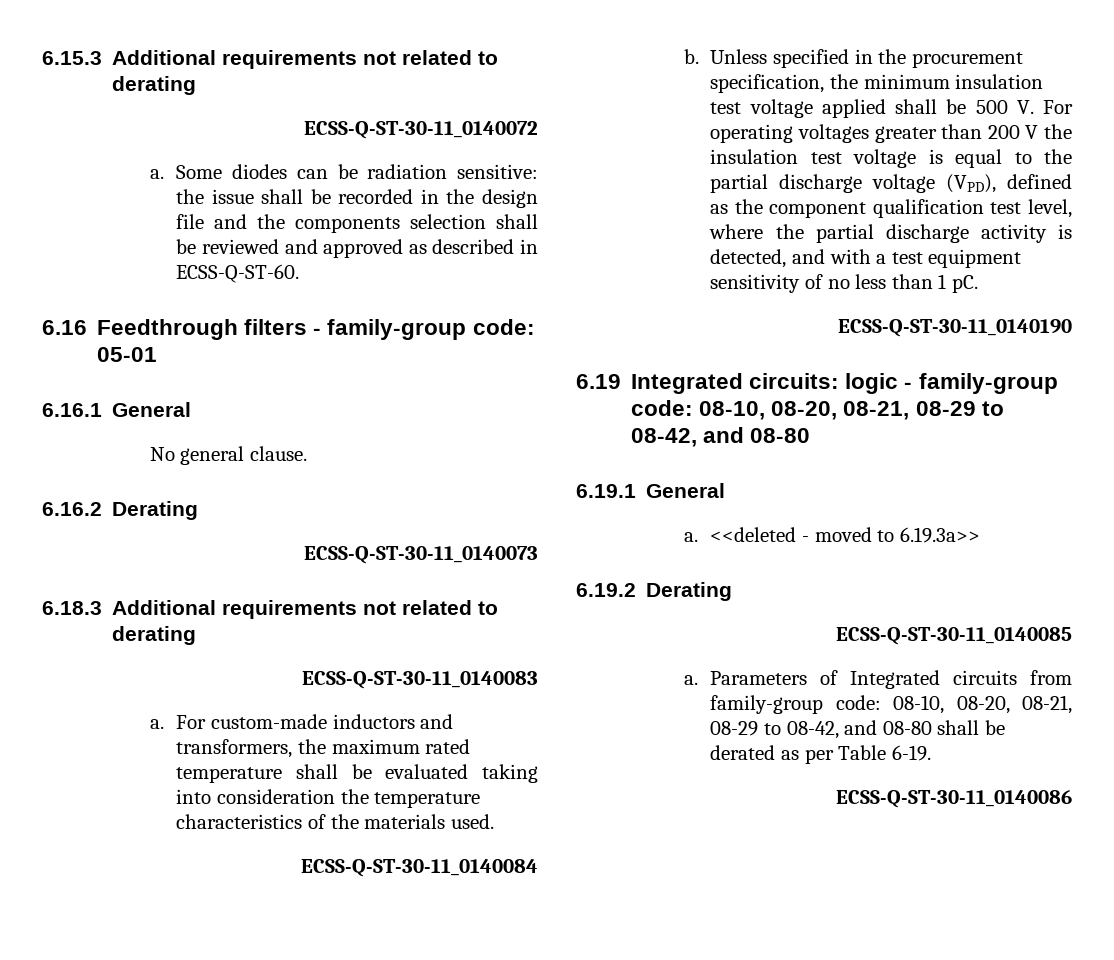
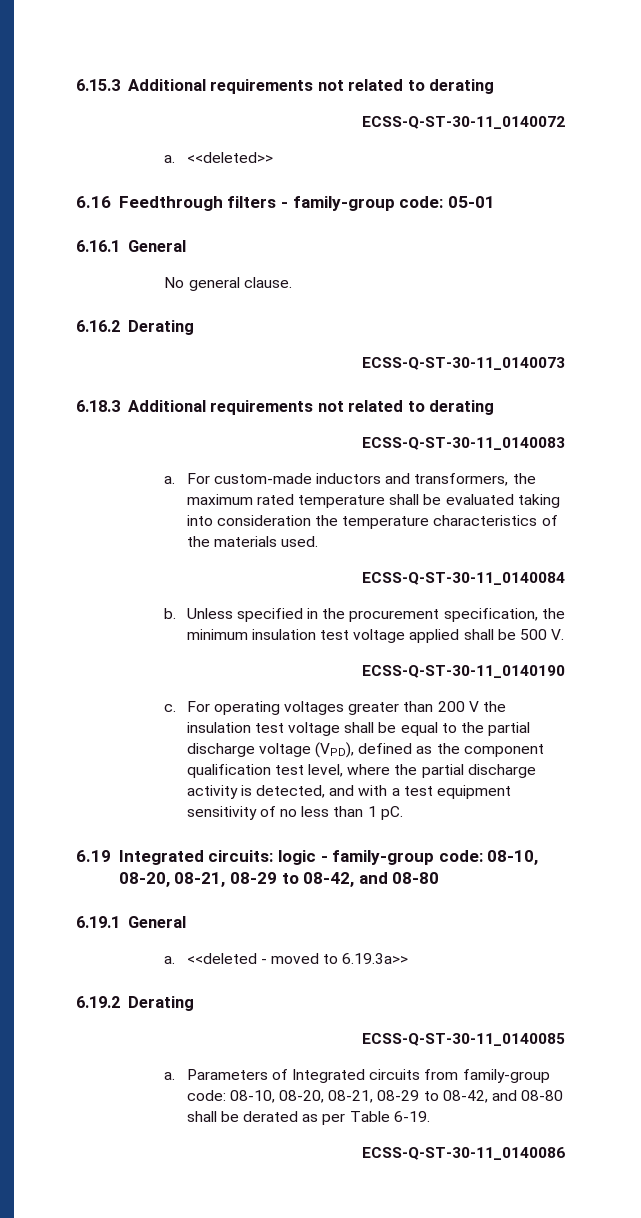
[176,164,538,179] [176,189,538,208] [176,214,538,233] [176,239,538,258] [176,264,300,283] Some diodes can be radiation sensitive: the issue shall be recorded in the design file and the components selection shall be reviewed and approved as described in ECSS-Q-ST-60. -> [186,152,273,163] <<deleted>>
(1034, 107) none -> [362,665,565,678] [164,704,177,712] // ECSS-Q-ST-30-11_0140190 // c.
[928,149,943,164] is -> [344,722,397,733] shall be
[838,319,1072,337] // ECSS-Q-ST-30-11_0140190 -> (403, 813) none

